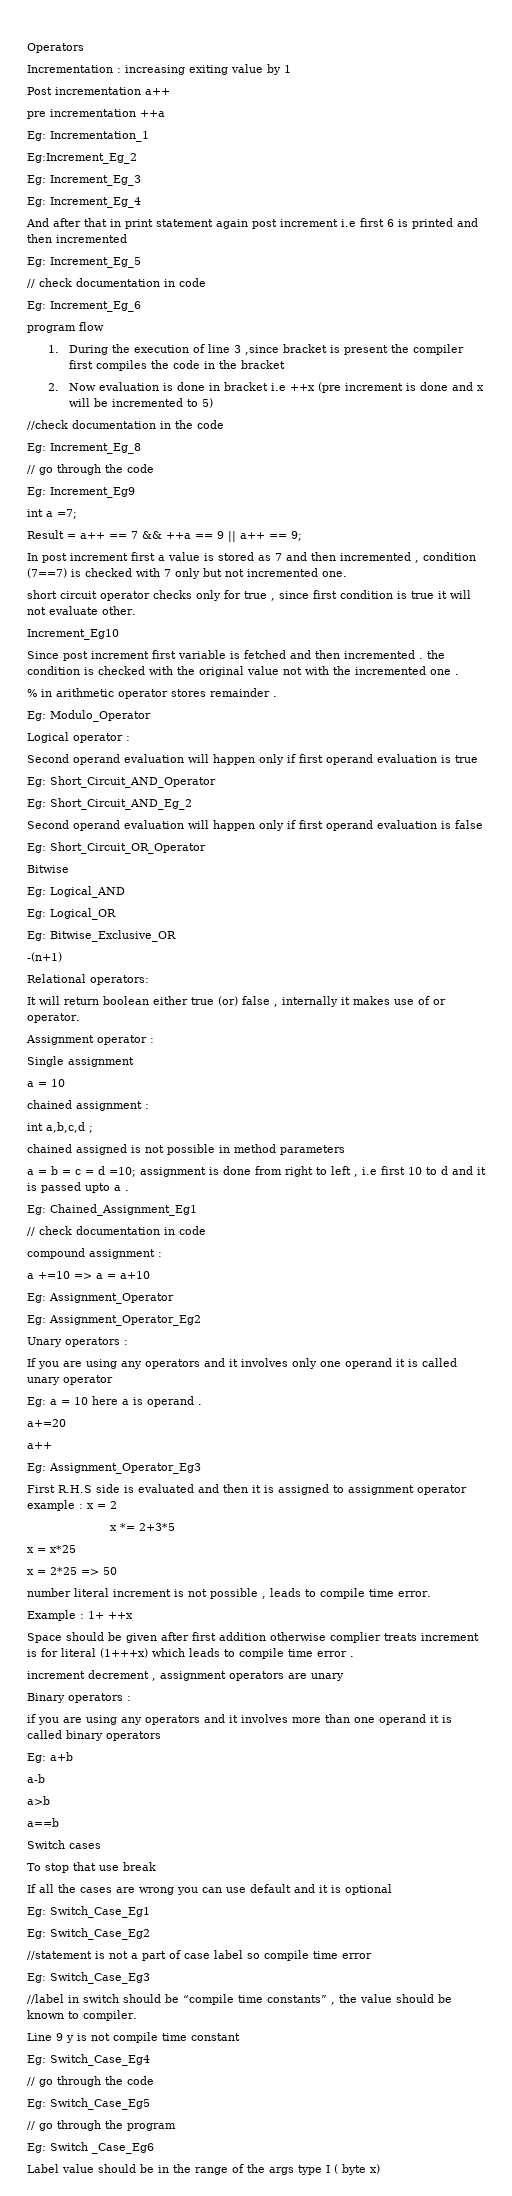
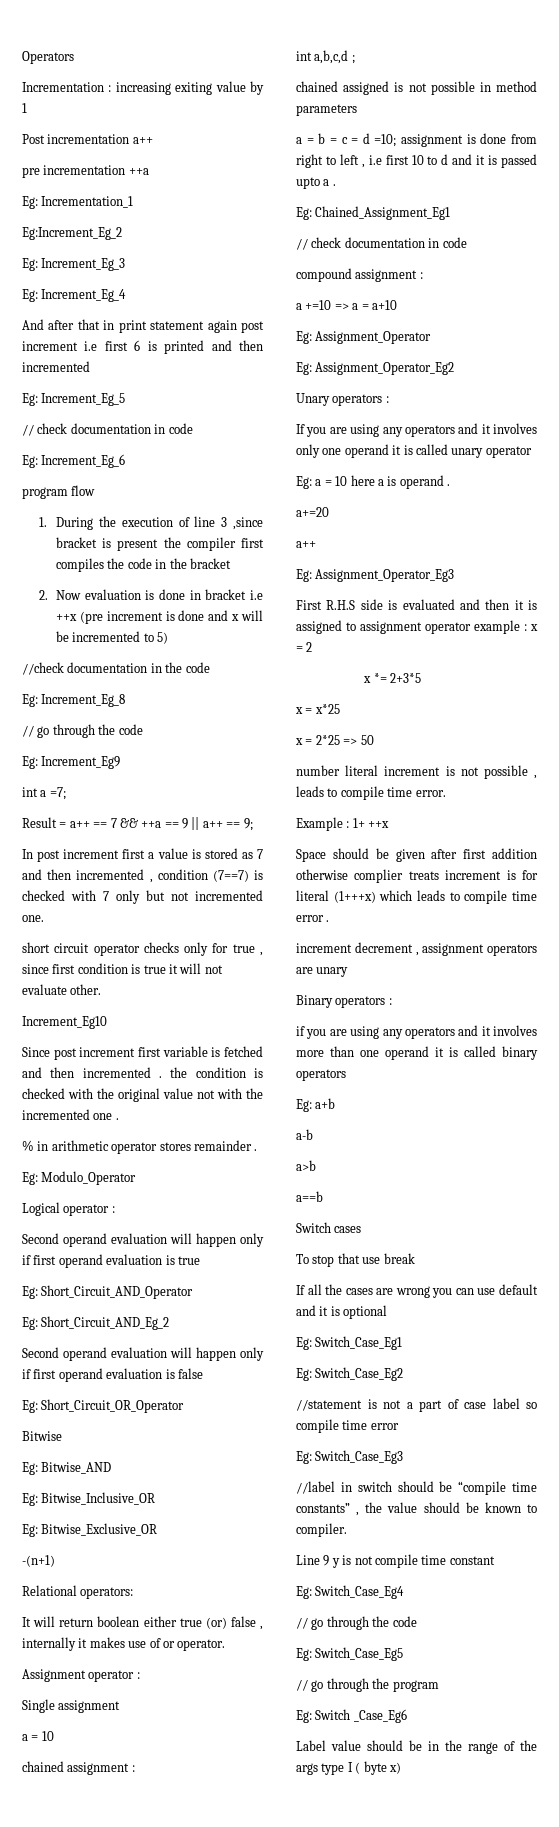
[50,886,125,898] [27,908,116,920] Logical_AND // Eg: Logical_OR -> [41,1462,112,1474] [22,1492,156,1506] Bitwise_AND // Eg: Bitwise_Inclusive_OR

